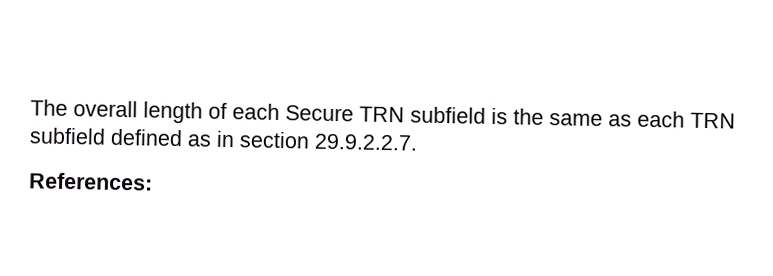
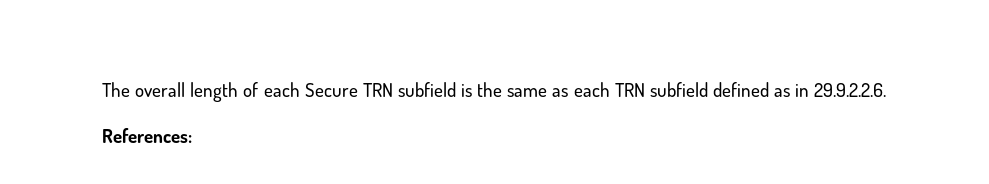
[239,131,418,151] section 29.9.2.2.7. -> [814,83,887,97] 29.9.2.2.6.

